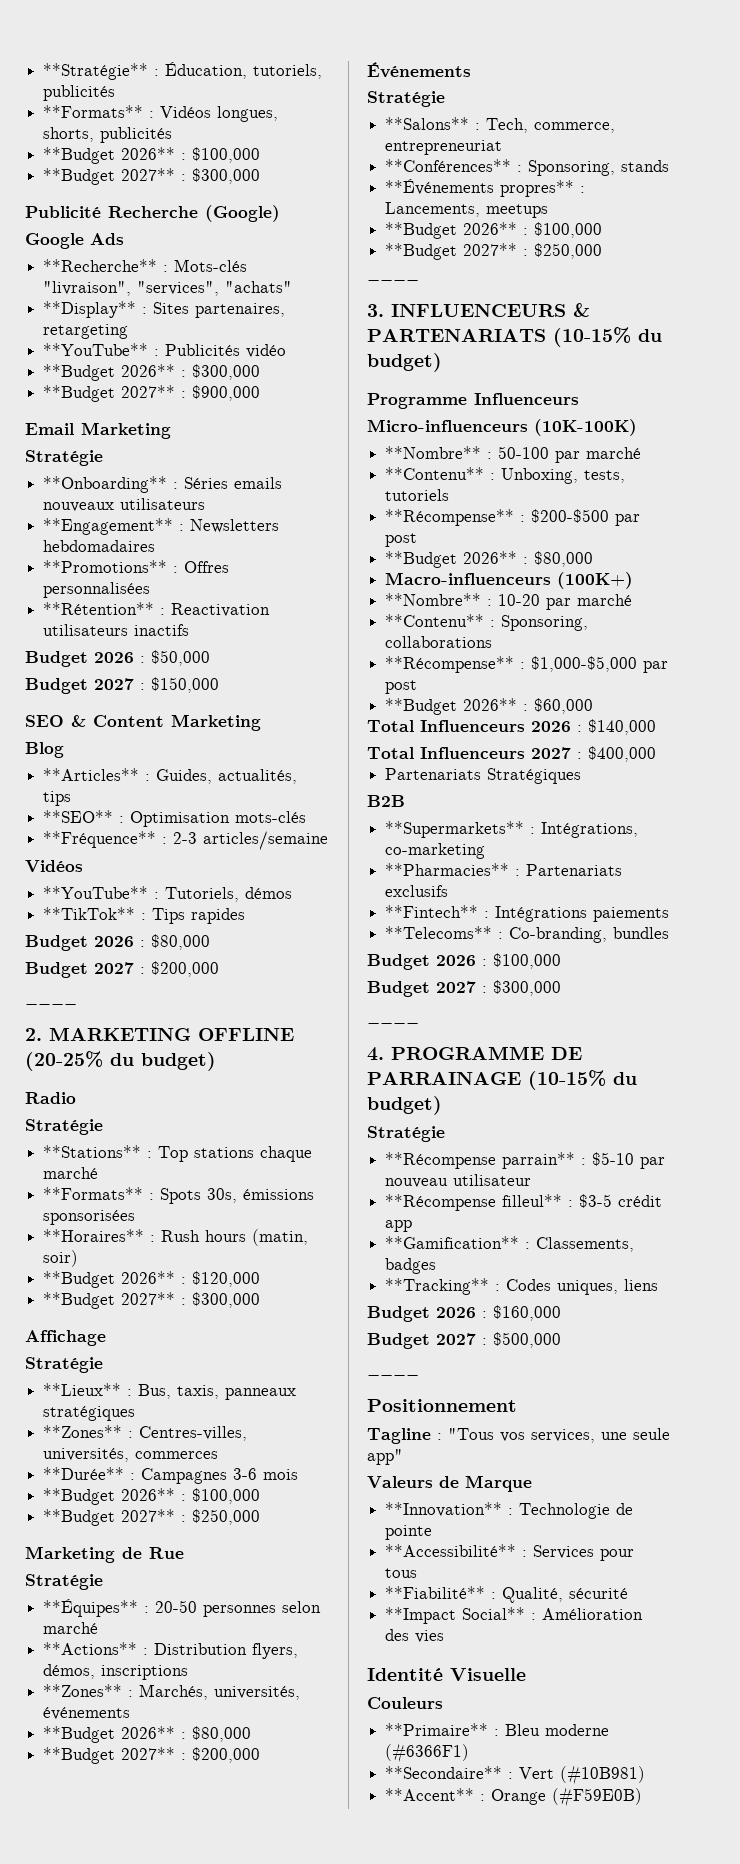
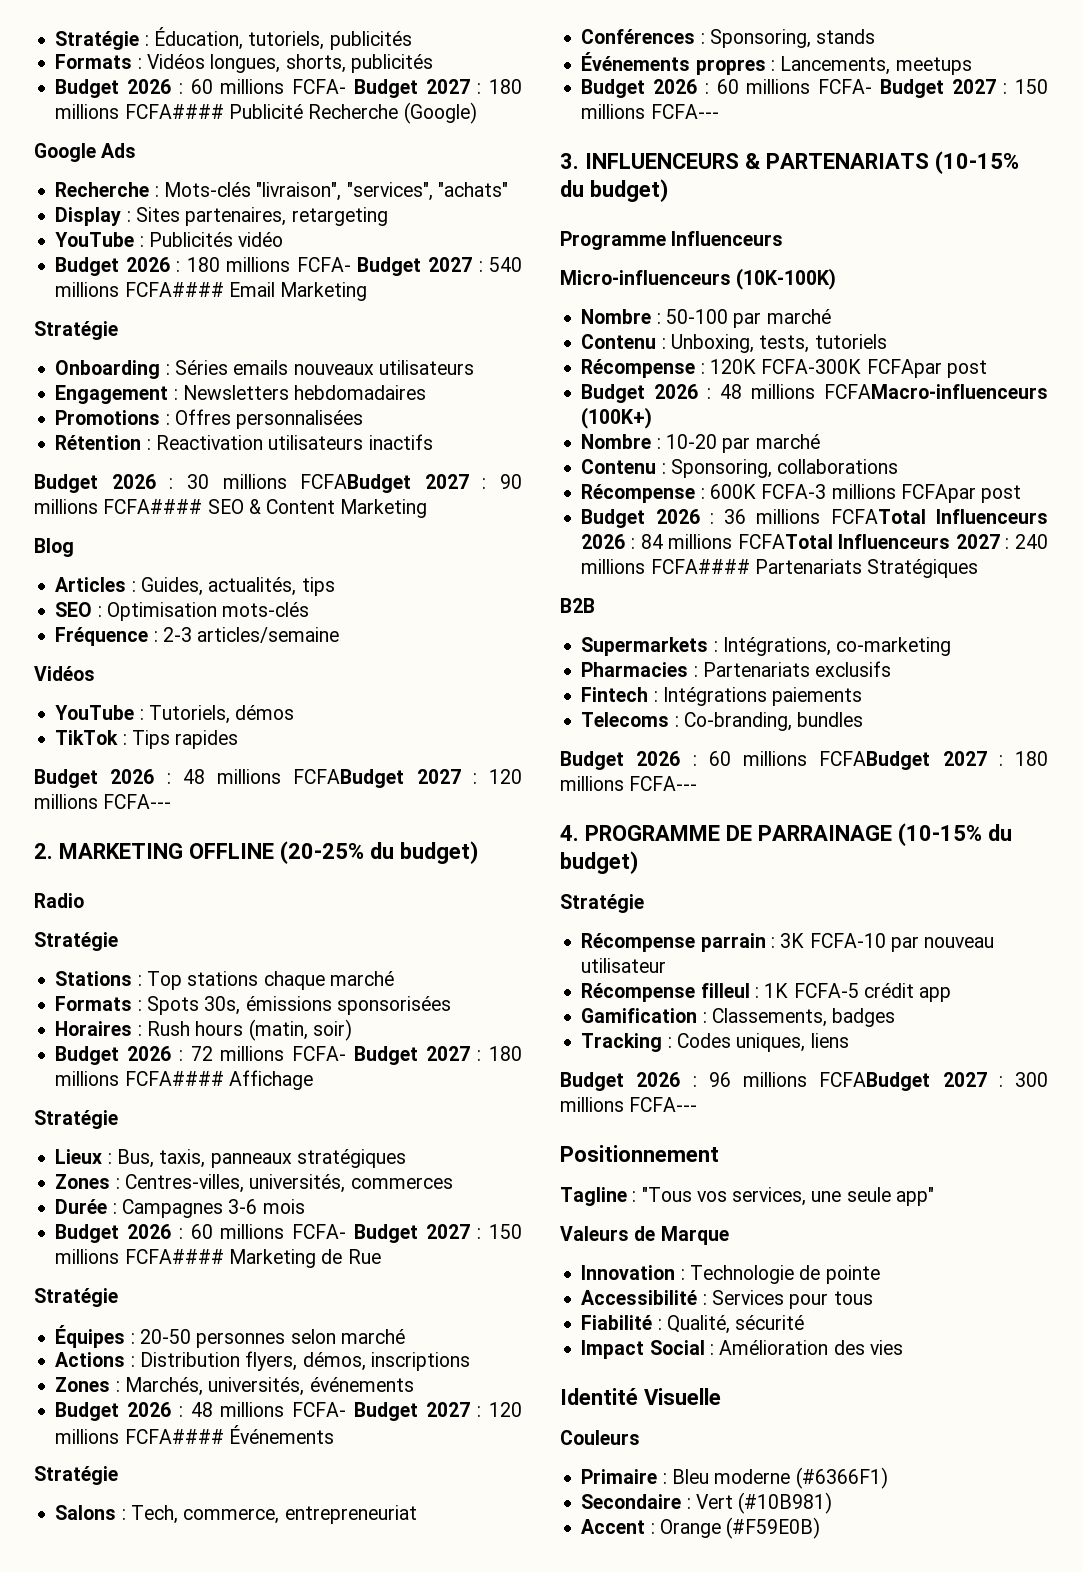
[43,63,149,80] **Stratégie** -> [55,31,140,50] Stratégie
[43,105,144,118] **Formats** -> [55,54,133,69] Formats
[43,147,261,164] [43,168,261,185] **Budget 2026** : $100,000 // **Budget 2027** : $300,000 // -> [55,79,522,98] [55,104,224,119] Budget 2026 : 60 millions FCFA- Budget 2027 : 180 millions FCFA####
[43,259,158,272] **Recherche** -> [55,182,150,197] Recherche
[43,301,137,318] **Display** -> [55,207,122,226] Display
[43,343,149,356] **YouTube** -> [55,232,135,247] YouTube
[43,364,261,381] [43,385,261,402] **Budget 2026** : $300,000 // **Budget 2027** : $900,000 // -> [55,257,522,276] [55,282,224,297] Budget 2026 : 180 millions FCFA- Budget 2027 : 540 millions FCFA####
[43,476,168,493] **Onboarding** -> [55,360,161,379] Onboarding
[43,518,174,535] **Engagement** -> [55,385,169,404] Engagement
[43,560,168,573] **Promotions** -> [55,410,161,425] Promotions
[43,602,155,615] **Rétention** -> [55,435,142,450] Rétention
[151,650,210,666] [25,677,219,694] $50,000 // Budget 2027 : $150,000 // -> [186,474,522,493] [34,499,203,514] 30 millions FCFABudget 2027 : 90 millions FCFA####
[43,768,140,781] **Articles** -> [55,577,127,592] Articles
[43,810,114,823] **SEO** -> [55,602,93,617] SEO
[43,831,157,848] **Fréquence** -> [55,627,149,646] Fréquence
[43,886,149,899] **YouTube** -> [55,705,135,720] YouTube
[43,907,136,920] **TikTok** -> [55,730,119,745] TikTok
[151,934,210,950] [25,961,219,978] [25,1001,77,1005] $80,000 // Budget 2027 : $200,000 // ____ -> [182,769,522,788] [34,794,172,809] 48 millions FCFABudget 2027 : 120 millions FCFA---
[43,1145,142,1158] **Stations** -> [55,971,133,986] Stations
[43,1187,144,1200] **Formats** -> [55,996,133,1011] Formats
[43,1229,145,1242] **Horaires** -> [55,1021,133,1036] Horaires
[43,1271,261,1288] [43,1292,261,1309] **Budget 2026** : $120,000 // **Budget 2027** : $300,000 // -> [55,1046,522,1065] [55,1071,224,1086] Budget 2026 : 72 millions FCFA- Budget 2027 : 180 millions FCFA####
[43,1383,122,1396] **Lieux** -> [55,1149,103,1164] Lieux
[43,1425,123,1438] **Zones** -> [55,1174,111,1189] Zones
[43,1467,125,1480] **Durée** -> [55,1199,108,1214] Durée
[43,1488,261,1505] [43,1509,261,1526] **Budget 2026** : $100,000 // **Budget 2027** : $250,000 // -> [55,1224,522,1243] [55,1249,224,1264] Budget 2026 : 60 millions FCFA- Budget 2027 : 150 millions FCFA####
[43,1599,139,1617] **Équipes** -> [55,1325,126,1348] Équipes
[43,1642,138,1655] **Actions** -> [55,1352,126,1367] Actions
[43,1684,123,1697] **Zones** -> [55,1377,111,1392] Zones
[43,1726,252,1743] [43,1747,261,1764] **Budget 2026** : $80,000 // **Budget 2027** : $200,000 // -> [55,1402,522,1421] [55,1429,224,1444] Budget 2026 : 48 millions FCFA- Budget 2027 : 120 millions FCFA####
[385,117,470,130] **Salons** -> [55,1505,117,1520] Salons
[385,159,512,172] **Conférences** -> [581,29,696,44] Conférences
[385,179,575,197] **Événements propres** -> [581,52,766,75] Événements propres
[385,222,603,239] [385,243,603,260] [367,277,419,281] **Budget 2026** : $100,000 // **Budget 2027** : $250,000 // ____ -> [581,79,1048,98] [581,104,719,119] Budget 2026 : 60 millions FCFA- Budget 2027 : 150 millions FCFA---
[385,446,482,459] **Nombre** -> [581,309,652,324] Nombre
[385,467,485,480] **Contenu** -> [581,334,657,349] Contenu
[385,509,641,526] [385,533,418,547] [385,551,594,568] [385,572,552,585] **Récompense** : $200-$500 par post // **Budget 2026** : $80,000 // Macro-influenceurs -> [581,359,987,378] [581,384,1048,403] Récompense : 120K FCFA-300K FCFApar post // Budget 2026 : 48 millions FCFAMacro-influenceurs
[385,593,482,606] **Nombre** -> [581,434,652,449] Nombre
[385,614,485,627] **Contenu** -> [581,459,657,474] Contenu
[385,656,669,673] [385,680,418,694] [385,698,594,715] [367,719,656,735] [367,746,656,762] **Récompense** : $1,000-$5,000 par post // **Budget 2026** : $60,000 // Total Influenceurs 2026 : $140,000 // Total Influenceurs 2027 : $400,000 // -> [581,484,1022,503] [581,509,1048,528] [581,534,1048,549] [581,559,750,574] Récompense : 600K FCFA-3 millions FCFApar post // Budget 2026 : 36 millions FCFATotal Influenceurs 2026 : 84 millions FCFATotal Influenceurs 2027 : 240 millions FCFA####
[385,821,525,838] **Supermarkets** -> [581,637,709,656] Supermarkets
[385,863,510,876] **Pharmacies** -> [581,662,689,677] Pharmacies
[385,905,479,918] **Fintech** -> [581,687,649,702] Fintech
[385,926,493,939] **Telecoms** -> [581,712,670,727] Telecoms
[493,953,561,969] [367,980,561,997] [367,1020,419,1024] $100,000 // Budget 2027 : $300,000 // ____ -> [708,751,1048,770] [560,776,698,791] 60 millions FCFABudget 2027 : 180 millions FCFA---
[385,1152,666,1169] [385,1174,532,1188] [385,1194,613,1211] **Récompense parrain** : $5-10 par nouveau utilisateur // **Récompense filleul** : $3-5 -> [581,933,995,952] [581,958,667,973] [581,983,859,1002] Récompense parrain : 3K FCFA-10 par nouveau utilisateur // Récompense filleul : 1K FCFA-5
[385,1236,520,1249] **Gamification** -> [581,1008,698,1023] Gamification
[385,1278,490,1295] **Tracking** -> [581,1033,663,1052] Tracking
[493,1305,561,1321] [367,1332,561,1349] [367,1372,419,1376] $160,000 // Budget 2027 : $500,000 // ____ -> [708,1072,1048,1091] [560,1097,698,1112] 96 millions FCFABudget 2027 : 300 millions FCFA---
[385,1502,503,1517] **Innovation** -> [581,1265,676,1280] Innovation
[385,1544,517,1557] **Accessibilité** -> [581,1290,698,1305] Accessibilité
[385,1586,486,1599] **Fiabilité** -> [581,1315,653,1330] Fiabilité
[385,1607,526,1624] **Impact Social** -> [581,1340,705,1359] Impact Social
[385,1723,489,1736] **Primaire** -> [581,1469,658,1484] Primaire
[385,1766,503,1779] **Secondaire** -> [581,1494,682,1509] Secondaire
[385,1788,475,1801] **Accent** -> [581,1519,646,1534] Accent

